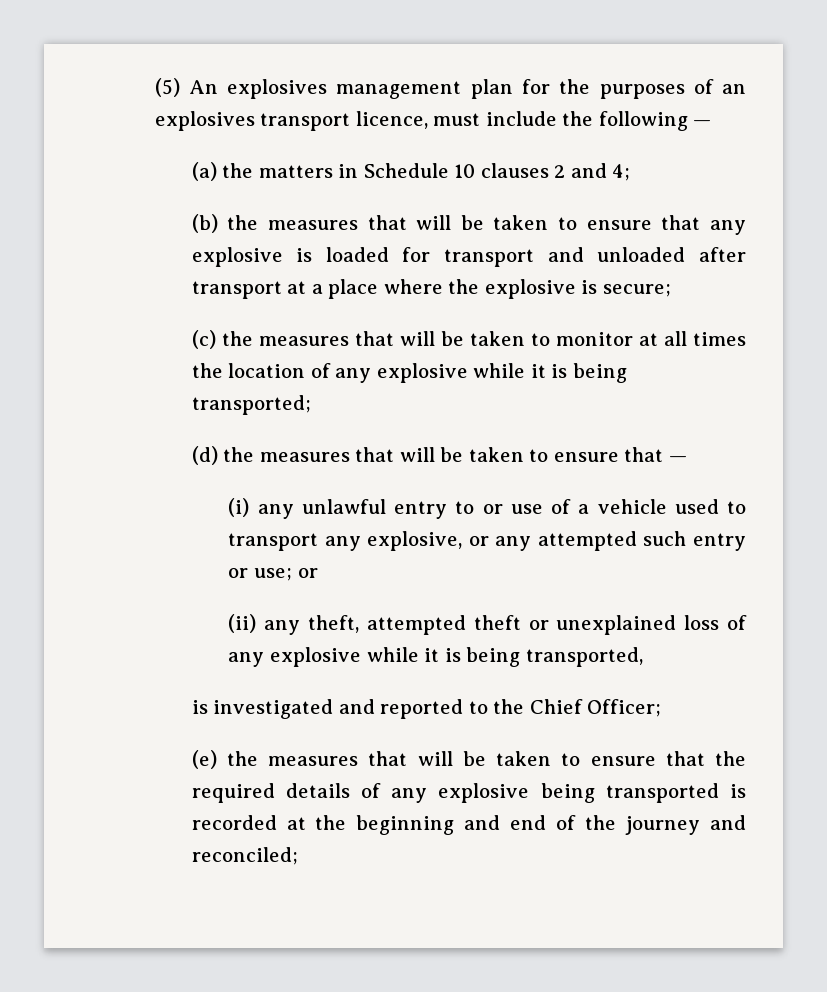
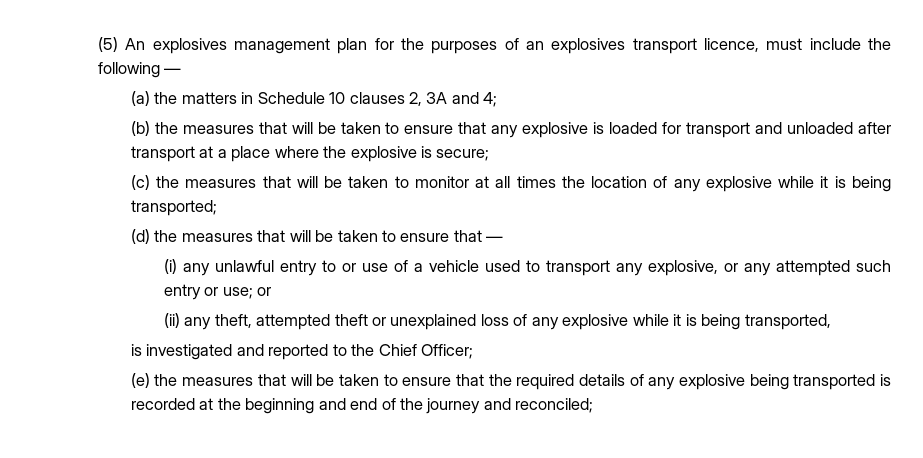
[554,165,566,178] 2 -> [408,92,448,106] 2, 3A

